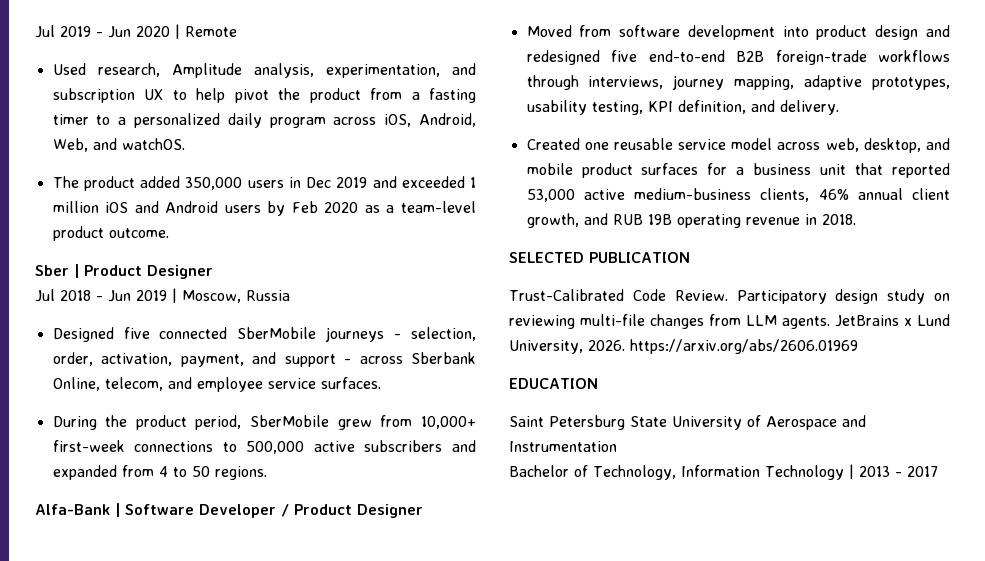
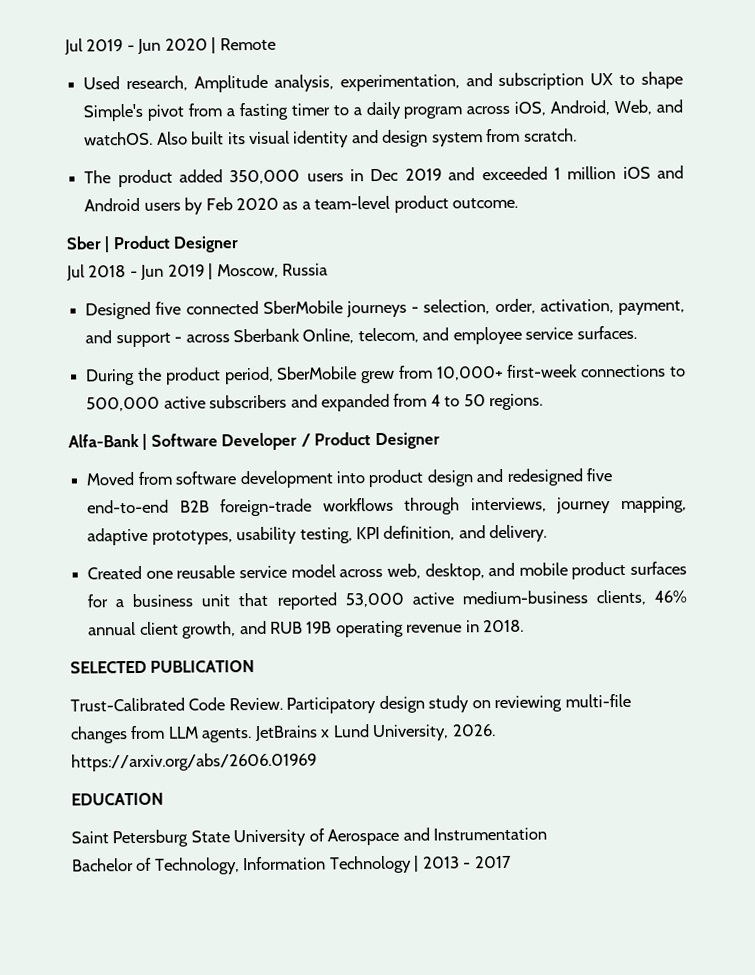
[196,88,361,103] help pivot the product -> [641,71,683,89] [83,103,185,122] shape Simple's pivot
[134,113,220,128] personalized -> (362, 111) none
(185, 144) none -> [156,128,577,148] Also built its visual identity and design system from scratch.

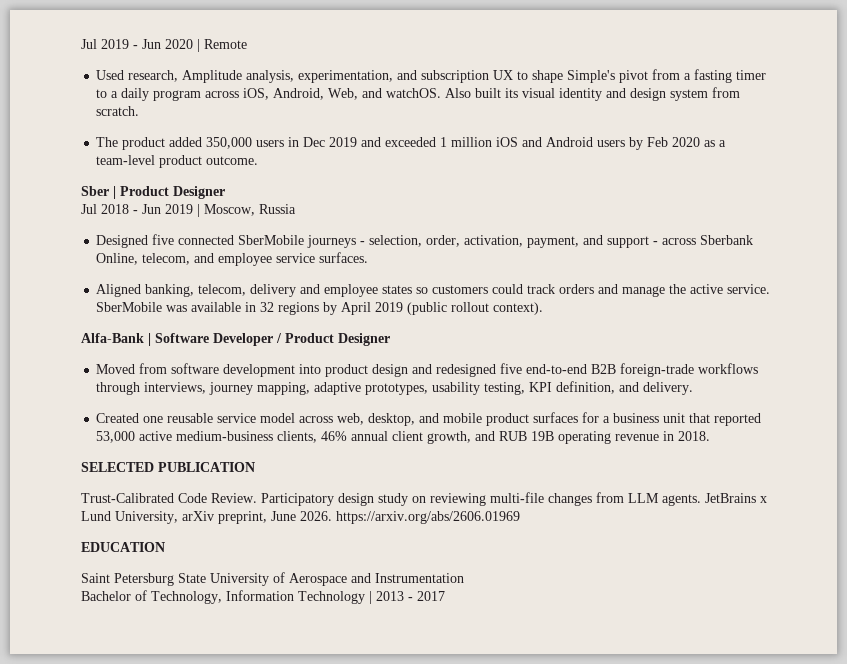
[86,364,687,386] [86,393,544,412] During the product period, SberMobile grew from 10,000+ first-week connections to 500,000 active subscribers and expanded from 4 to 50 regions. -> [96,284,771,297] [96,302,544,315] Aligned banking, telecom, delivery and employee states so customers could track orders and manage the active service. SberMobile was available in 32 regions by April 2019 (public rollout context).
(450, 733) none -> [182,511,296,524] arXiv preprint, June

